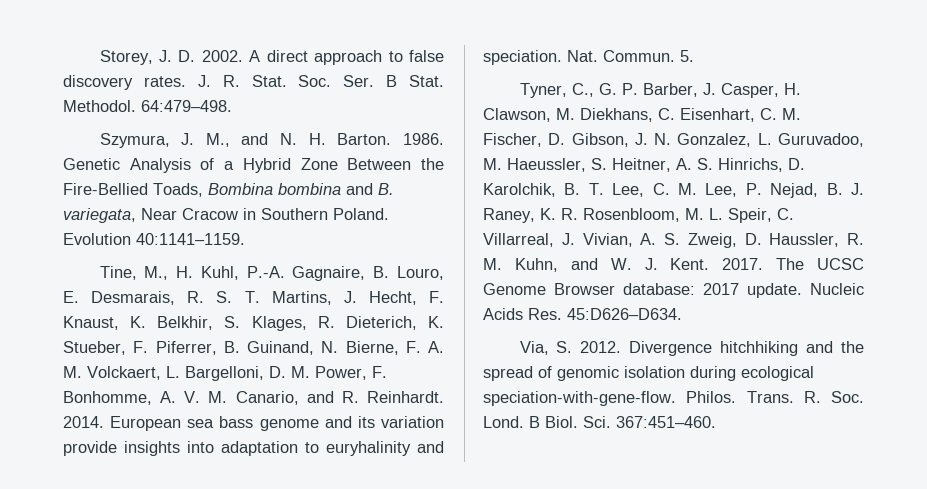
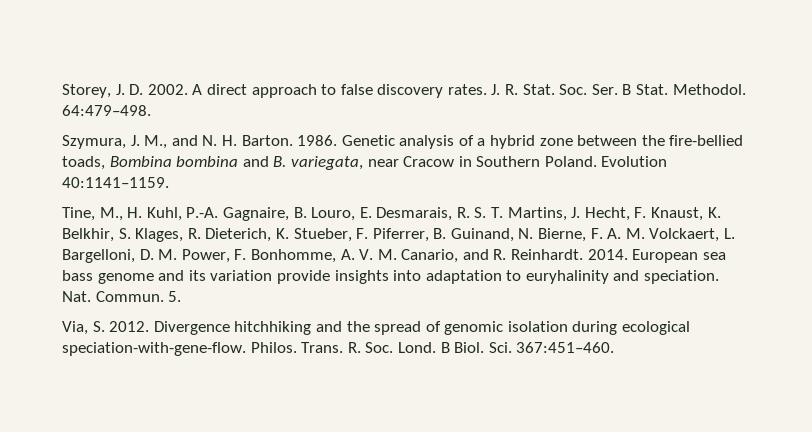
[129,158,191,173] Analysis -> [399,135,455,149] analysis
[242,158,445,173] [63,183,203,197] Hybrid Zone Between the Fire-Bellied Toads, -> [490,135,744,149] [62,156,105,170] hybrid zone between the fire-bellied toads,
[141,208,177,220] Near -> [367,159,399,167] near
[519,83,801,98] [483,108,801,122] [483,133,864,147] [483,158,805,172] [483,183,864,198] [483,208,794,223] [483,233,864,248] [483,258,864,272] [483,283,864,298] [483,308,682,320] // Tyner, C., G. P. Barber, J. Casper, H. Clawson, M. Diekhans, C. Eisenhart, C. M. Fischer, D. Gibson, J. N. Gonzalez, L. Guruvadoo, M. Haeussler, S. Heitner, A. S. Hinrichs, D. Karolchik, B. T. Lee, C. M. Lee, P. Nejad, B. J. Raney, K. R. Rosenbloom, M. L. Speir, C. Villarreal, J. Vivian, A. S. Zweig, D. Haussler, R. M. Kuhn, and W. J. Kent. 2017. The UCSC Genome Browser database: 2017 update. Nucleic Acids Res. 45:D626–D634. -> (182, 296) none

